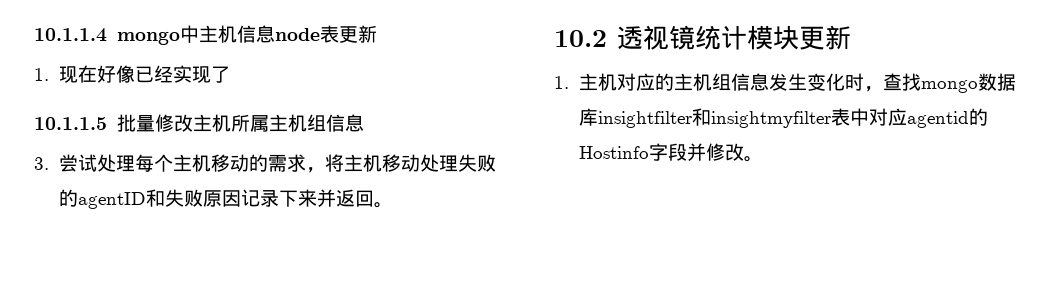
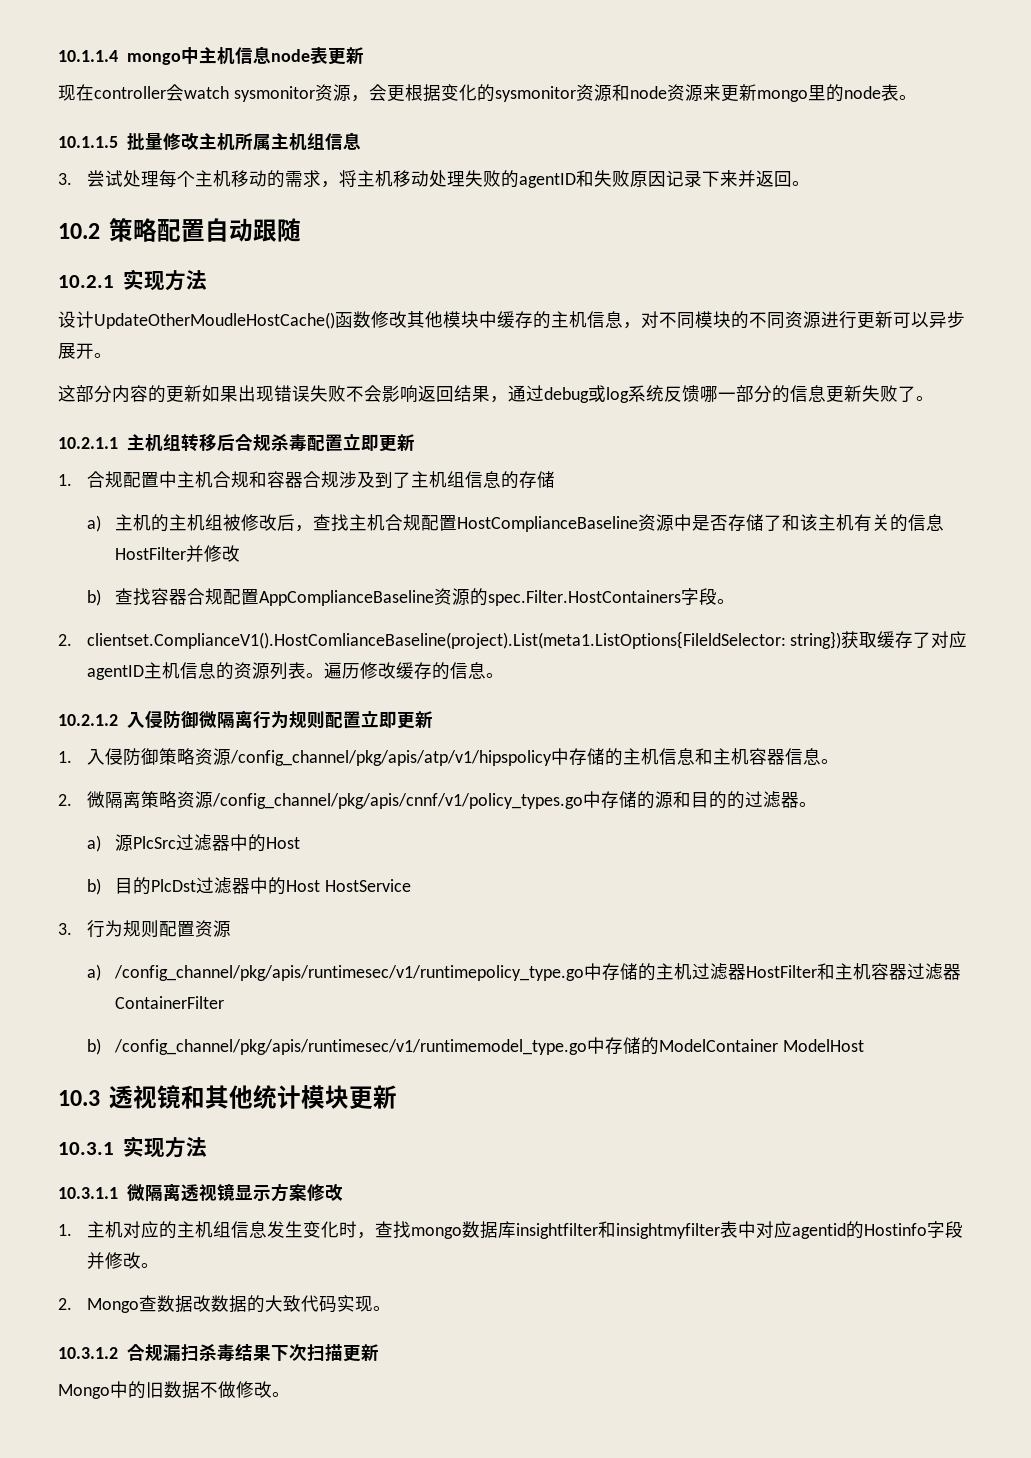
[34,65,230,83] 1.现在好像已经实现了 -> [58,84,917,102] 现在controller会watch sysmonitor资源，会更根据变化的sysmonitor资源和node资源来更新mongo里的node表。
[616,25,851,50] 透视镜统计模块更新 -> [108,218,301,242] [58,269,207,291] [58,311,965,329] [58,343,112,359] [58,385,934,403] [58,433,415,452] [58,471,555,489] [86,514,945,532] [115,545,241,562] [86,588,736,606] [58,631,968,649] [86,662,504,680] [58,710,433,729] [58,748,839,766] [58,791,817,809] [86,834,301,852] [86,877,411,895] [58,920,231,938] [86,963,962,981] [115,996,225,1009] [86,1037,864,1055] [58,1085,397,1109] [58,1136,207,1158] [58,1183,343,1202] 策略配置自动跟随 // 10.2.1实现方法 // 设计UpdateOtherMoudleHostCache()函数修改其他模块中缓存的主机信息，对不同模块的不同资源进行更新可以异步展开。 // 这部分内容的更新如果出现错误失败不会影响返回结果，通过debug或log系统反馈哪一部分的信息更新失败了。 // 10.2.1.1主机组转移后合规杀毒配置立即更新 // 1.合规配置中主机合规和容器合规涉及到了主机组信息的存储 // a)主机的主机组被修改后，查找主机合规配置HostComplianceBaseline资源中是否存储了和该主机有关的信息HostFilter并修改 // b)查找容器合规配置AppComplianceBaseline资源的spec.Filter.HostContainers字段。 // 2. clientset.ComplianceV1().HostComlianceBaseline(project).List(meta1.ListOptions{FileldSelector: string})获取缓存了对应agentID主机信息的资源列表。遍历修改缓存的信息。 // 10.2.1.2入侵防御微隔离行为规则配置立即更新 // 1.入侵防御策略资源/config_channel/pkg/apis/atp/v1/hipspolicy中存储的主机信息和主机容器信息。 // 2.微隔离策略资源/config_channel/pkg/apis/cnnf/v1/policy_types.go中存储的源和目的的过滤器。 // a)源PlcSrc过滤器中的Host // b)目的PlcDst过滤器中的Host HostService // 3.行为规则配置资源 // a) /config_channel/pkg/apis/runtimesec/v1/runtimepolicy_type.go中存储的主机过滤器HostFilter和主机容器过滤器ContainerFilter // b) /config_channel/pkg/apis/runtimesec/v1/runtimemodel_type.go中存储的ModelContainer ModelHost // 10.3透视镜和其他统计模块更新 // 10.3.1实现方法 // 10.3.1.1微隔离透视镜显示方案修改
(763, 159) none -> [58,1295,391,1313] [58,1343,379,1362] [58,1381,290,1399] // 2. Mongo查数据改数据的大致代码实现。 // 10.3.1.2合规漏扫杀毒结果下次扫描更新 // Mongo中的旧数据不做修改。

